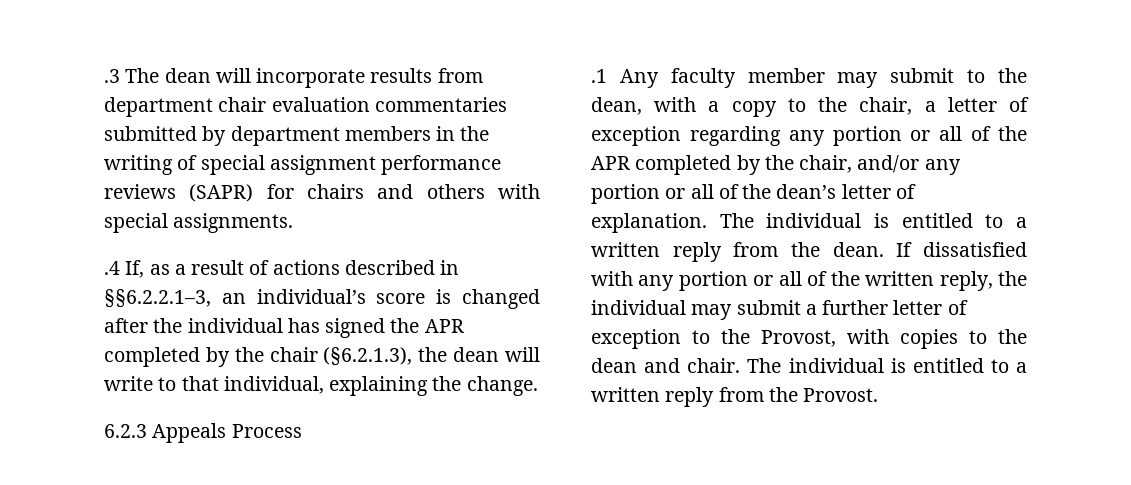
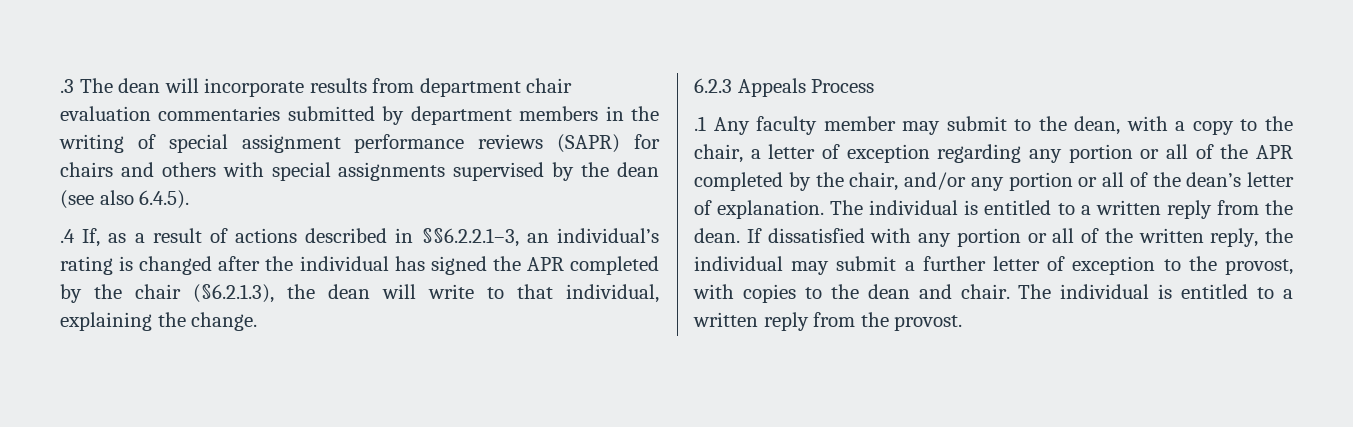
[173,213,294,233] assignments. -> [338,162,660,181] [60,190,190,209] assignments supervised by the dean (see also 6.4.5).
[376,293,426,304] score -> [60,256,113,275] rating
[761,330,836,347] Provost, -> [1225,259,1293,275] provost,
[803,388,879,402] Provost. -> [894,315,963,331] provost.

